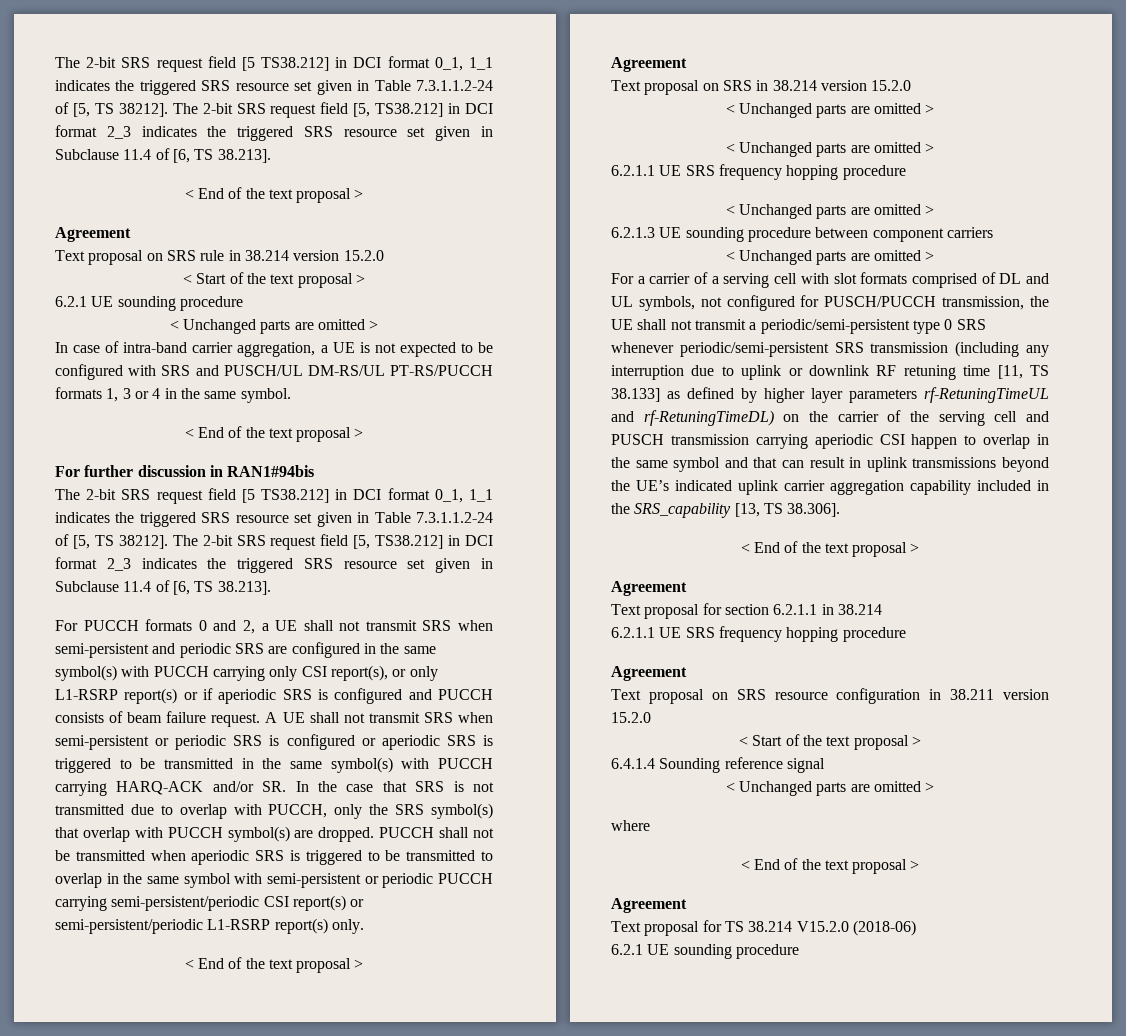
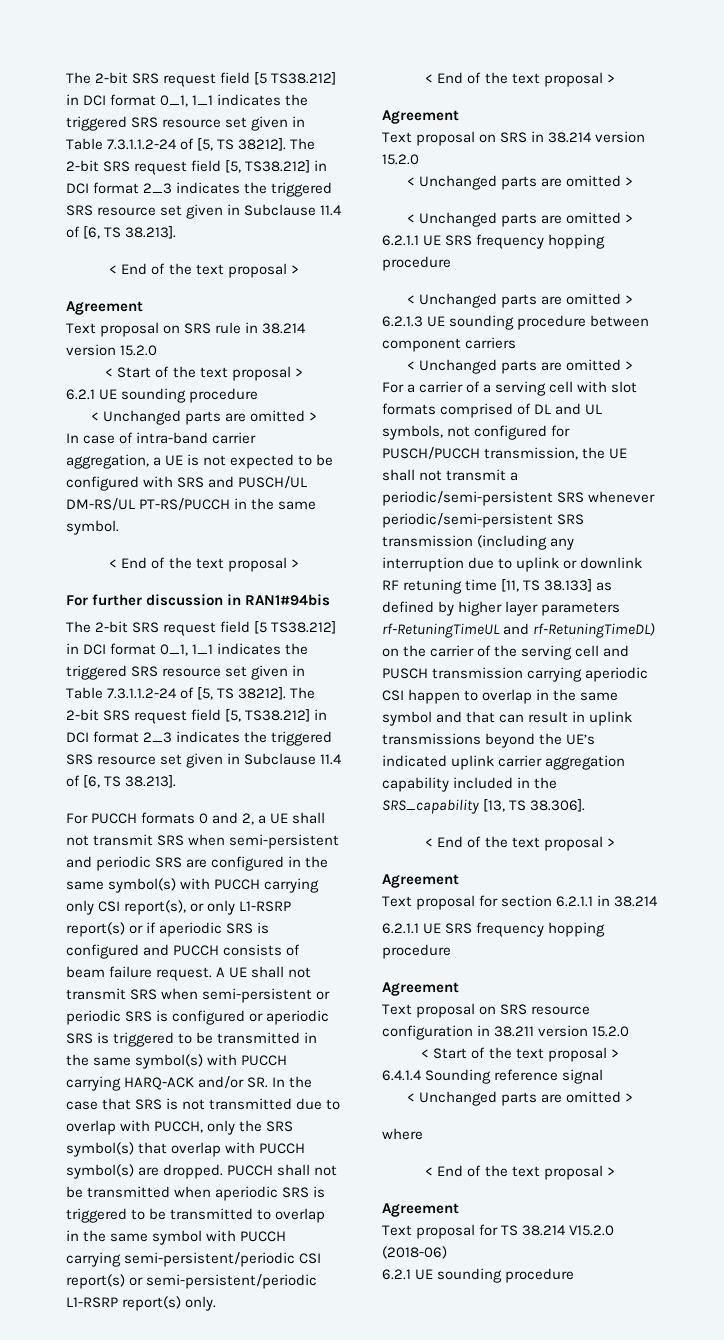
[55,387,161,402] formats 1, 3 or 4 -> (231, 504) none
[267,873,434,888] semi-persistent or periodic -> (237, 1236) none
[912,319,953,334] type 0 -> (553, 498) none

